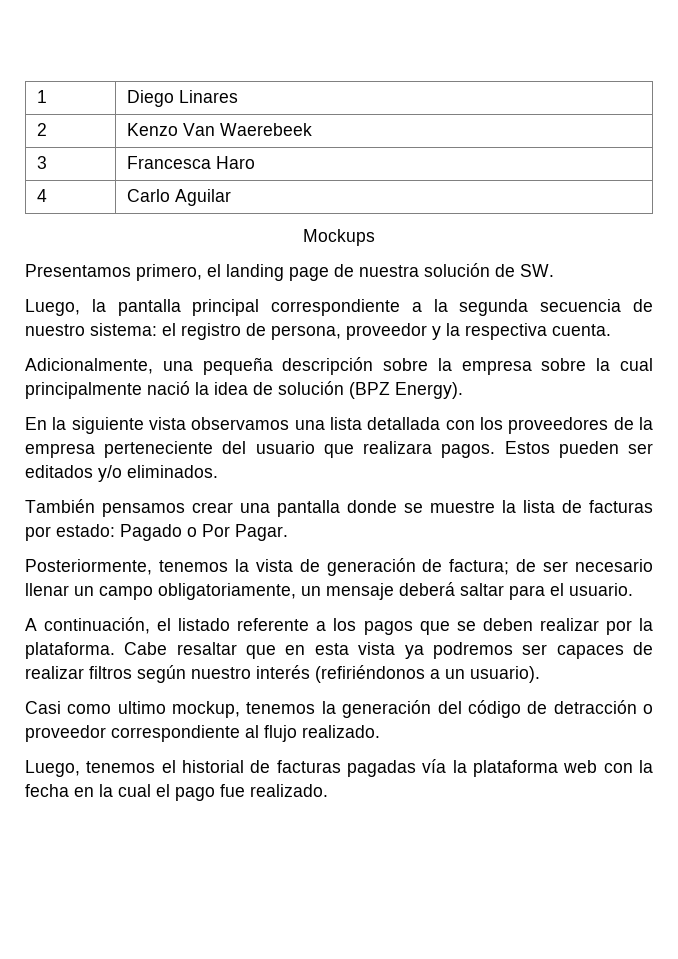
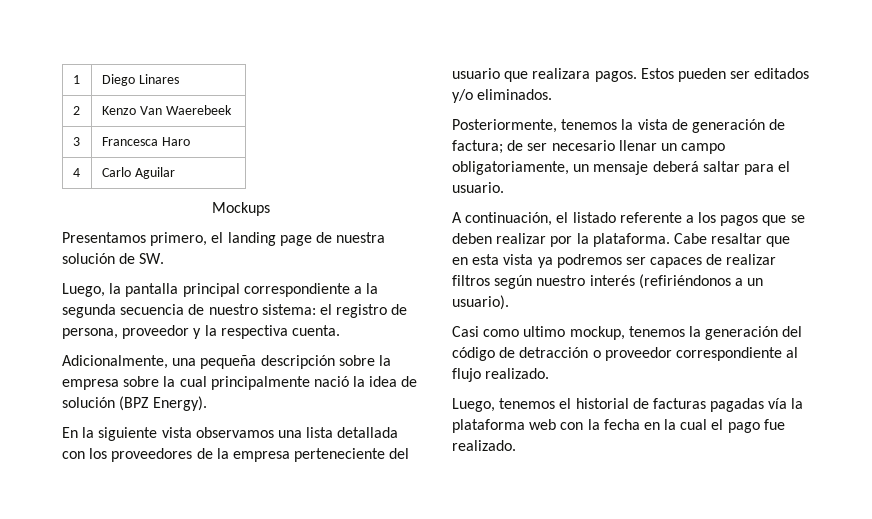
[25,499,653,517] [25,524,288,541] // También pensamos crear una pantalla donde se muestre la lista de facturas por estado: Pagado o Por Pagar. -> (553, 94) none

